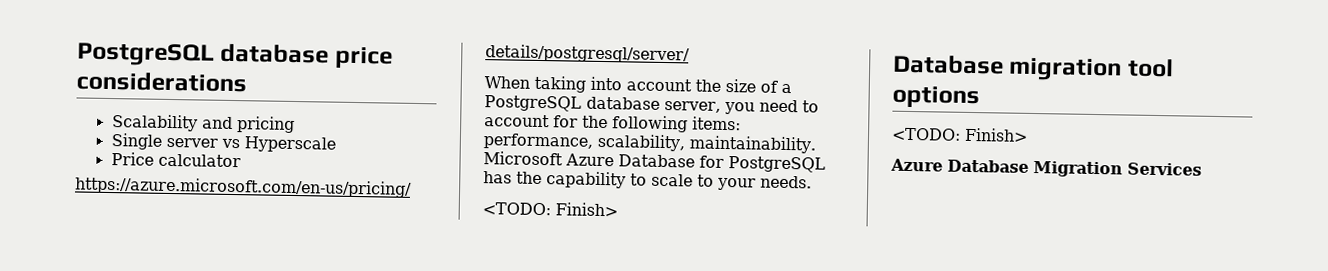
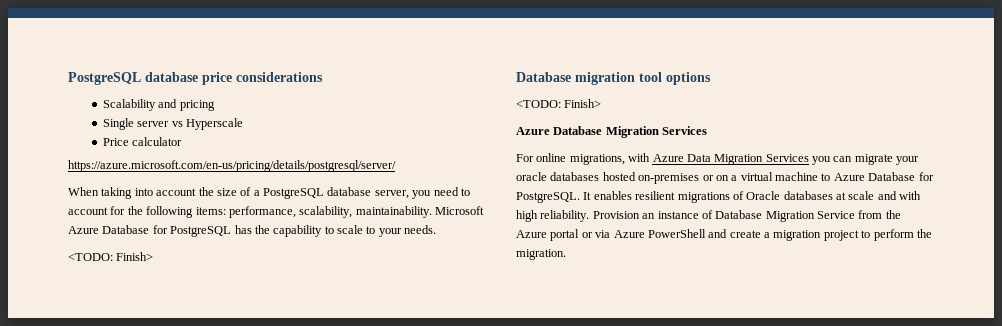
(1202, 169) none -> [516,153,920,165] [516,172,934,184] [516,191,922,203] [516,210,901,222] [516,229,932,241] [516,249,566,260] // For online migrations, with Azure Data Migration Services you can migrate your oracle databases hosted on-premises or on a virtual machine to Azure Database for PostgreSQL. It enables resilient migrations of Oracle databases at scale and with high reliability. Provision an instance of Database Migration Service from the Azure portal or via Azure PowerShell and create a migration project to perform the migration.

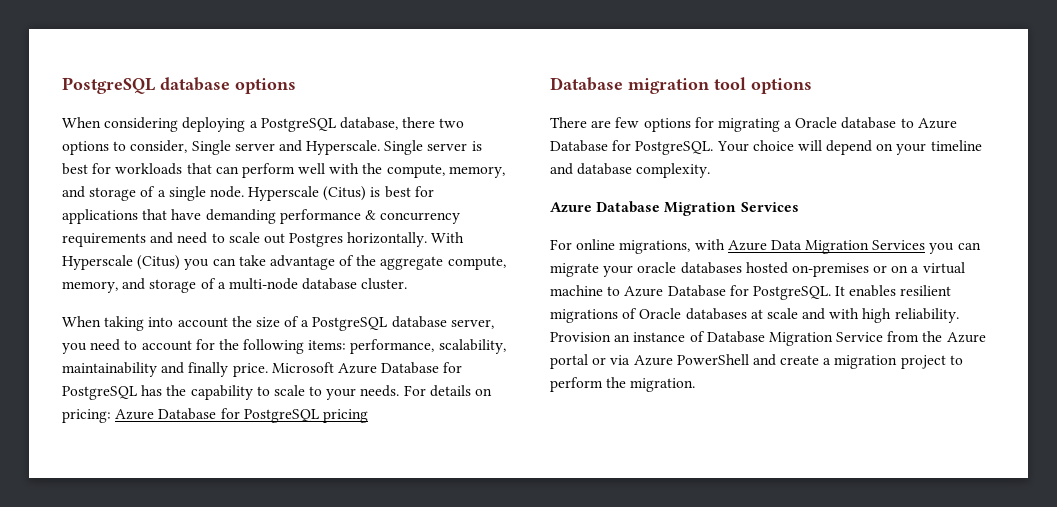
[68,72,323,85] [103,99,215,111] [103,118,244,130] [103,137,183,146] [68,160,396,172] PostgreSQL database price considerations // Scalability and pricing // Single server vs Hyperscale // Price calculator // https://azure.microsoft.com/en-us/pricing/details/postgresql/server/ -> [62,77,296,94] [62,117,465,132] [62,140,482,155] [62,163,505,178] [62,186,434,201] [62,209,461,224] [62,232,465,247] [62,255,506,270] [62,278,408,293] PostgreSQL database options // When considering deploying a PostgreSQL database, there two options to consider, Single server and Hyperscale. Single server is best for workloads that can perform well with the compute, memory, and storage of a single node. Hyperscale (Citus) is best for applications that have demanding performance & concurrency requirements and need to scale out Postgres horizontally. With Hyperscale (Citus) you can take advantage of the aggregate compute, memory, and storage of a multi-node database cluster.
[355,206,432,218] maintainability. -> [62,362,268,377] maintainability and finally price.
[68,252,154,261] [516,72,711,85] [516,99,602,108] // <TODO: Finish> // Database migration tool options // <TODO: Finish> -> [403,385,493,397] [62,408,368,423] [550,77,812,94] [550,117,957,132] [550,140,982,155] [550,163,711,178] For details on pricing: Azure Database for PostgreSQL pricing // Database migration tool options // There are few options for migrating a Oracle database to Azure Database for PostgreSQL. Your choice will depend on your timeline and database complexity.

